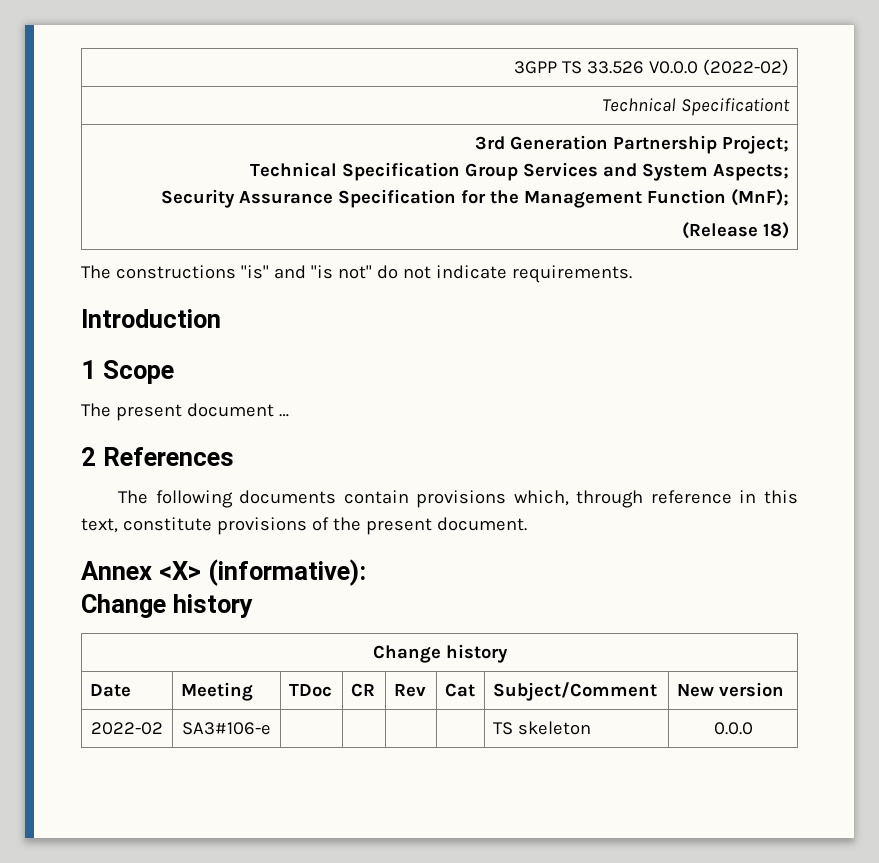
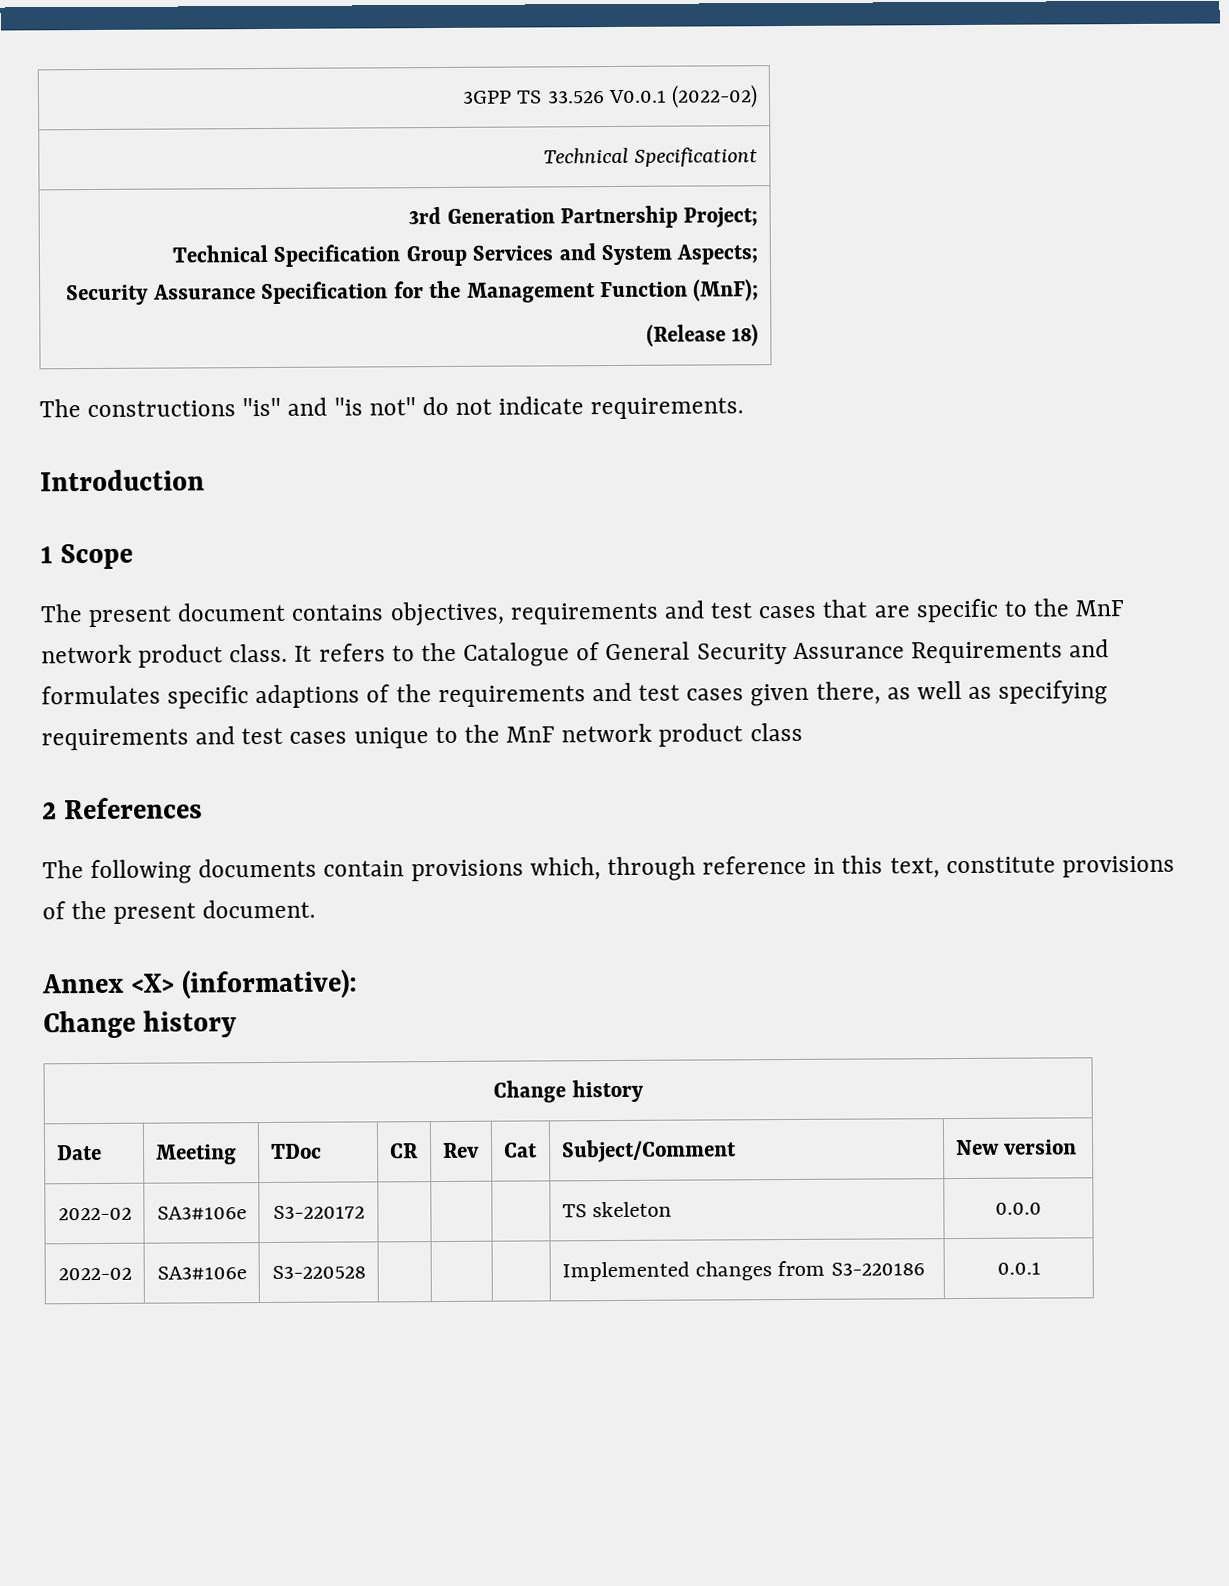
[649,61,699,74] V0.0.0 -> [607,89,667,104] V0.0.1
[278,414,289,417] … -> [291,598,1125,627] [41,639,1110,668] [41,680,1109,709] [41,722,803,751] contains objectives, requirements and test cases that are specific to the MnF network product class. It refers to the Catalogue of General Security Assurance Requirements and formulates specific adaptions of the requirements and test cases given there, as well as specifying requirements and test cases unique to the MnF network product class
[182,722,271,735] SA3#106-e | -> [156,1206,247,1220] [272,1205,365,1219] SA3#106e | S3-220172
(753, 728) none -> [57,1267,132,1281] [156,1266,247,1280] [271,1265,366,1279] [561,1260,925,1282] [996,1262,1041,1275] // 2022-02 | SA3#106e | S3-220528 | | | | Implemented changes from S3-220186 | 0.0.1

